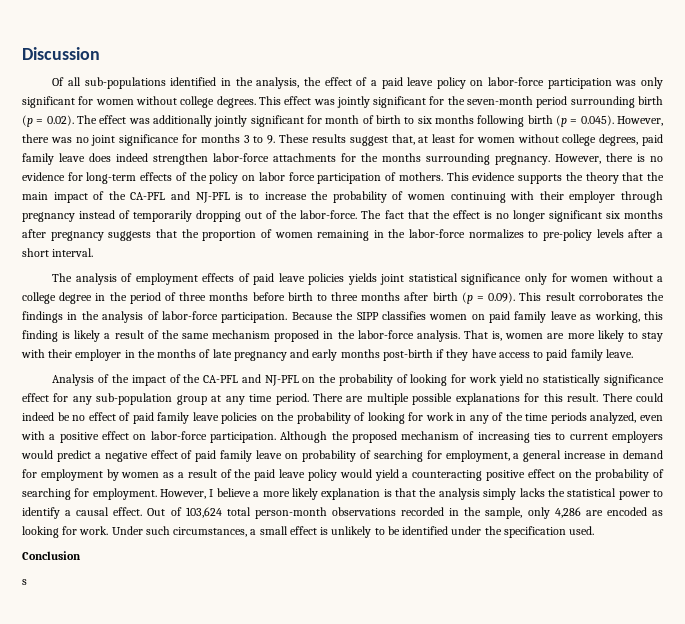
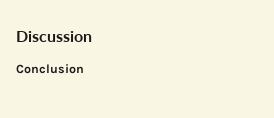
[52,77,663,89] [22,96,663,108] [22,115,663,127] [22,134,663,146] [22,153,663,165] [22,172,664,184] [22,191,663,203] [22,210,663,222] [22,229,663,241] [22,248,94,257] [52,273,664,285] [22,292,664,304] [22,311,664,323] [22,330,663,342] [21,349,633,361] [52,374,664,386] [22,393,663,405] [22,412,664,424] [21,431,663,443] [21,450,663,462] [22,469,665,481] [22,488,663,500] [22,507,663,519] [22,526,595,538] // Of all sub-populations identified in the analysis, the effect of a paid leave policy on labor-force participation was only significant for women without college degrees. This effect was jointly significant for the seven-month period surrounding birth (p = 0.02). The effect was additionally jointly significant for month of birth to six months following birth (p = 0.045). However, there was no joint significance for months 3 to 9. These results suggest that, at least for women without college degrees, paid family leave does indeed strengthen labor-force attachments for the months surrounding pregnancy. However, there is no evidence for long-term effects of the policy on labor force participation of mothers. This evidence supports the theory that the main impact of the CA-PFL and NJ-PFL is to increase the probability of women continuing with their employer through pregnancy instead of temporarily dropping out of the labor-force. The fact that the effect is no longer significant six months after pregnancy suggests that the proportion of women remaining in the labor-force normalizes to pre-policy levels after a short interval. // The analysis of employment effects of paid leave policies yields joint statistical significance only for women without a college degree in the period of three months before birth to three months after birth (p = 0.09). This result corroborates the findings in the analysis of labor-force participation. Because the SIPP classifies women on paid family leave as working, this finding is likely a result of the same mechanism proposed in the labor-force analysis. That is, women are more likely to stay with their employer in the months of late pregnancy and early months post-birth if they have access to paid family leave. // Analysis of the impact of the CA-PFL and NJ-PFL on the probability of looking for work yield no statistically significance effect for any sub-population group at any time period. There are multiple possible explanations for this result. There could indeed be no effect of paid family leave policies on the probability of looking for work in any of the time periods analyzed, even with a positive effect on labor-force participation. Although the proposed mechanism of increasing ties to current employers would predict a negative effect of paid family leave on probability of searching for employment, a general increase in demand for employment by women as a result of the paid leave policy would yield a counteracting positive effect on the probability of searching for employment. However, I believe a more likely explanation is that the analysis simply lacks the statistical power to identify a causal effect. Out of 103,624 total person-month observations recorded in the sample, only 4,286 are encoded as looking for work. Under such circumstances, a small effect is unlikely to be identified under the specification used. -> (92, 36) none
[22,579,27,585] // s -> (84, 69) none

